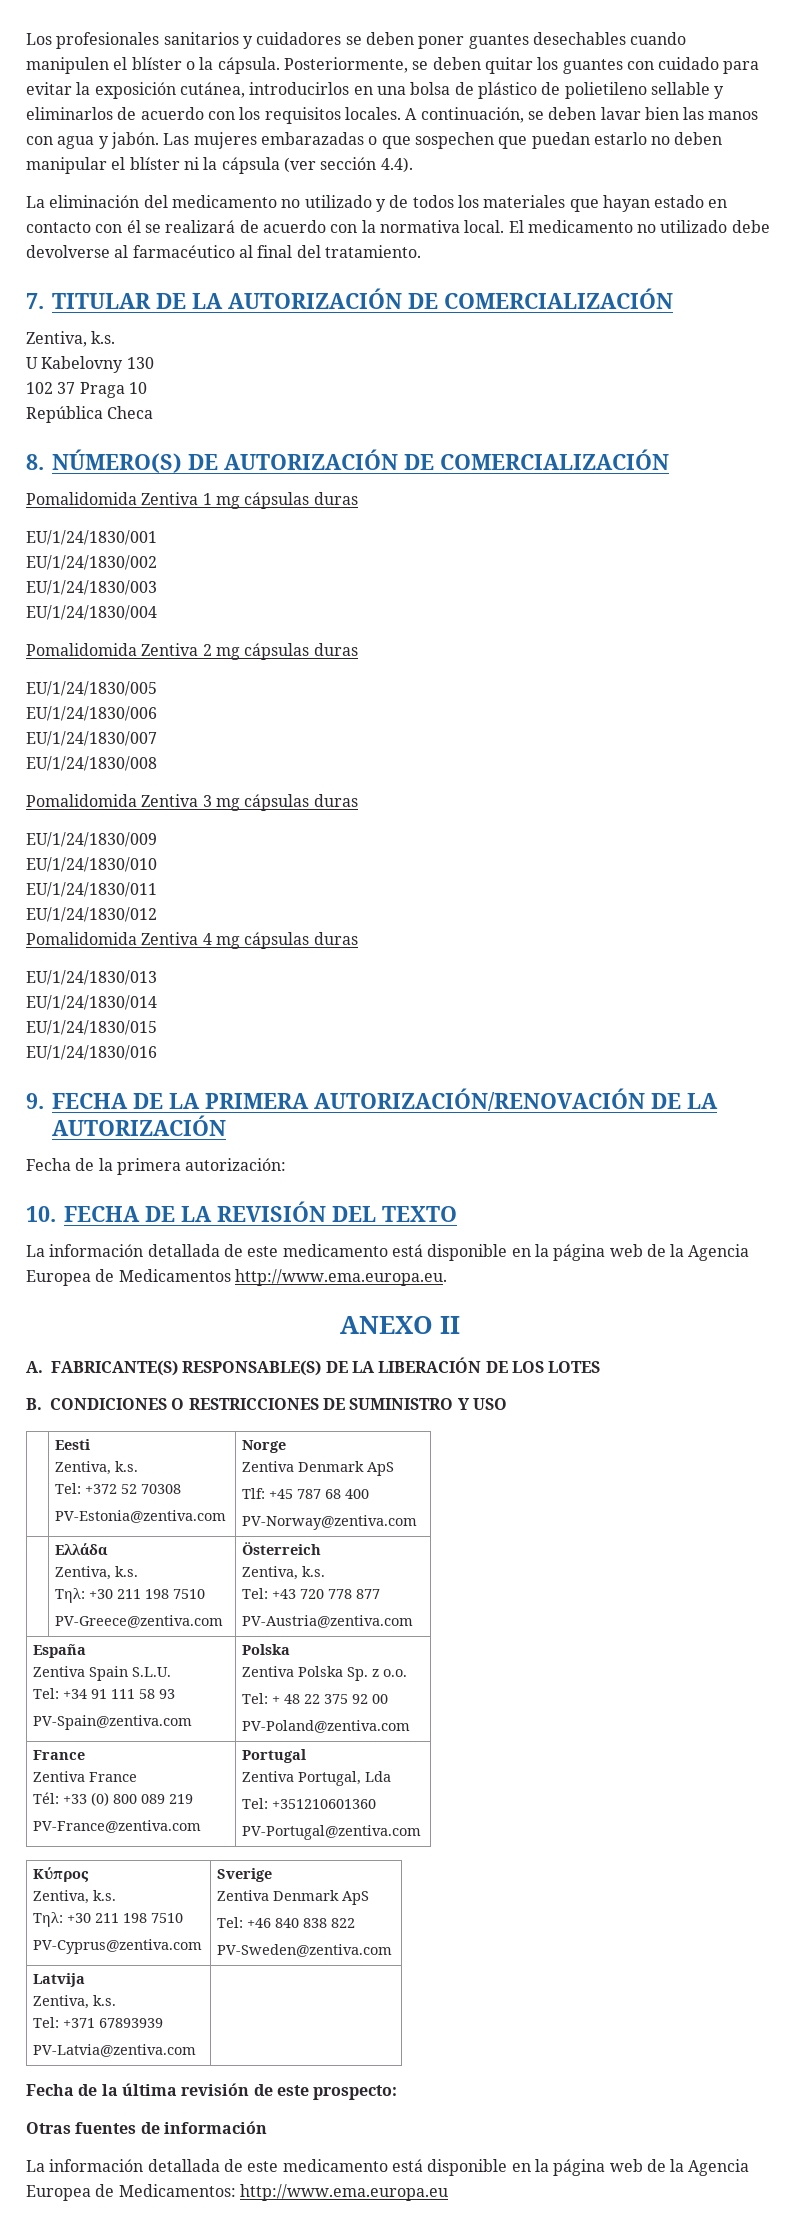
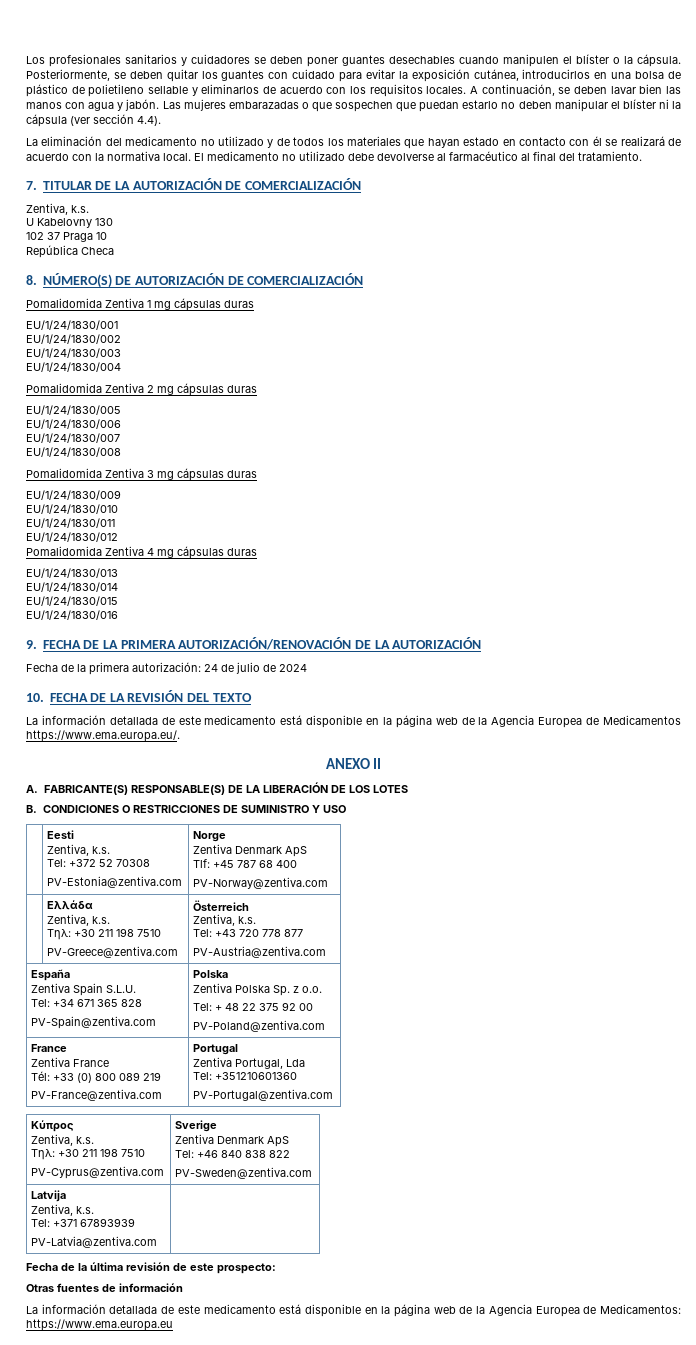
(287, 1164) none -> [204,662,307,674] 24 de julio de 2024
[234,1269,447,1286] http://www.ema.europa.eu. -> [26,730,180,742] https://www.ema.europa.eu/.
[91,1689,176,1699] 91 111 58 93 -> [77,999,143,1007] 671 365 828
[239,2184,448,2201] http://www.ema.europa.eu -> [26,1319,173,1331] https://www.ema.europa.eu

